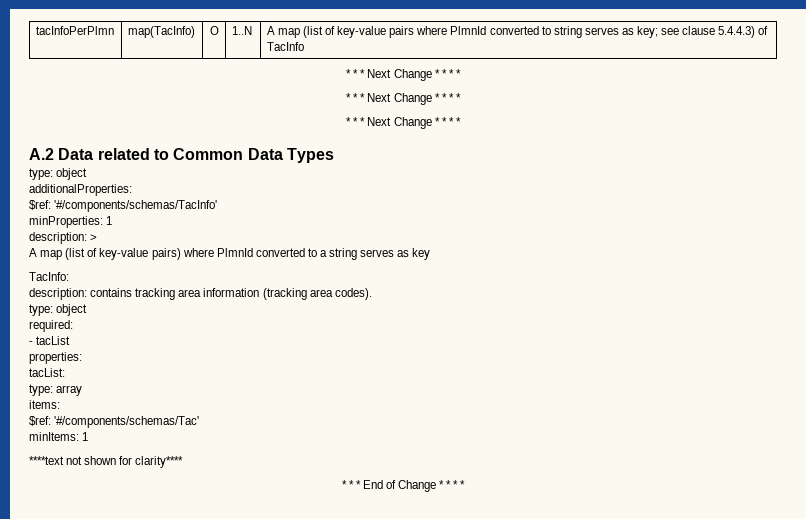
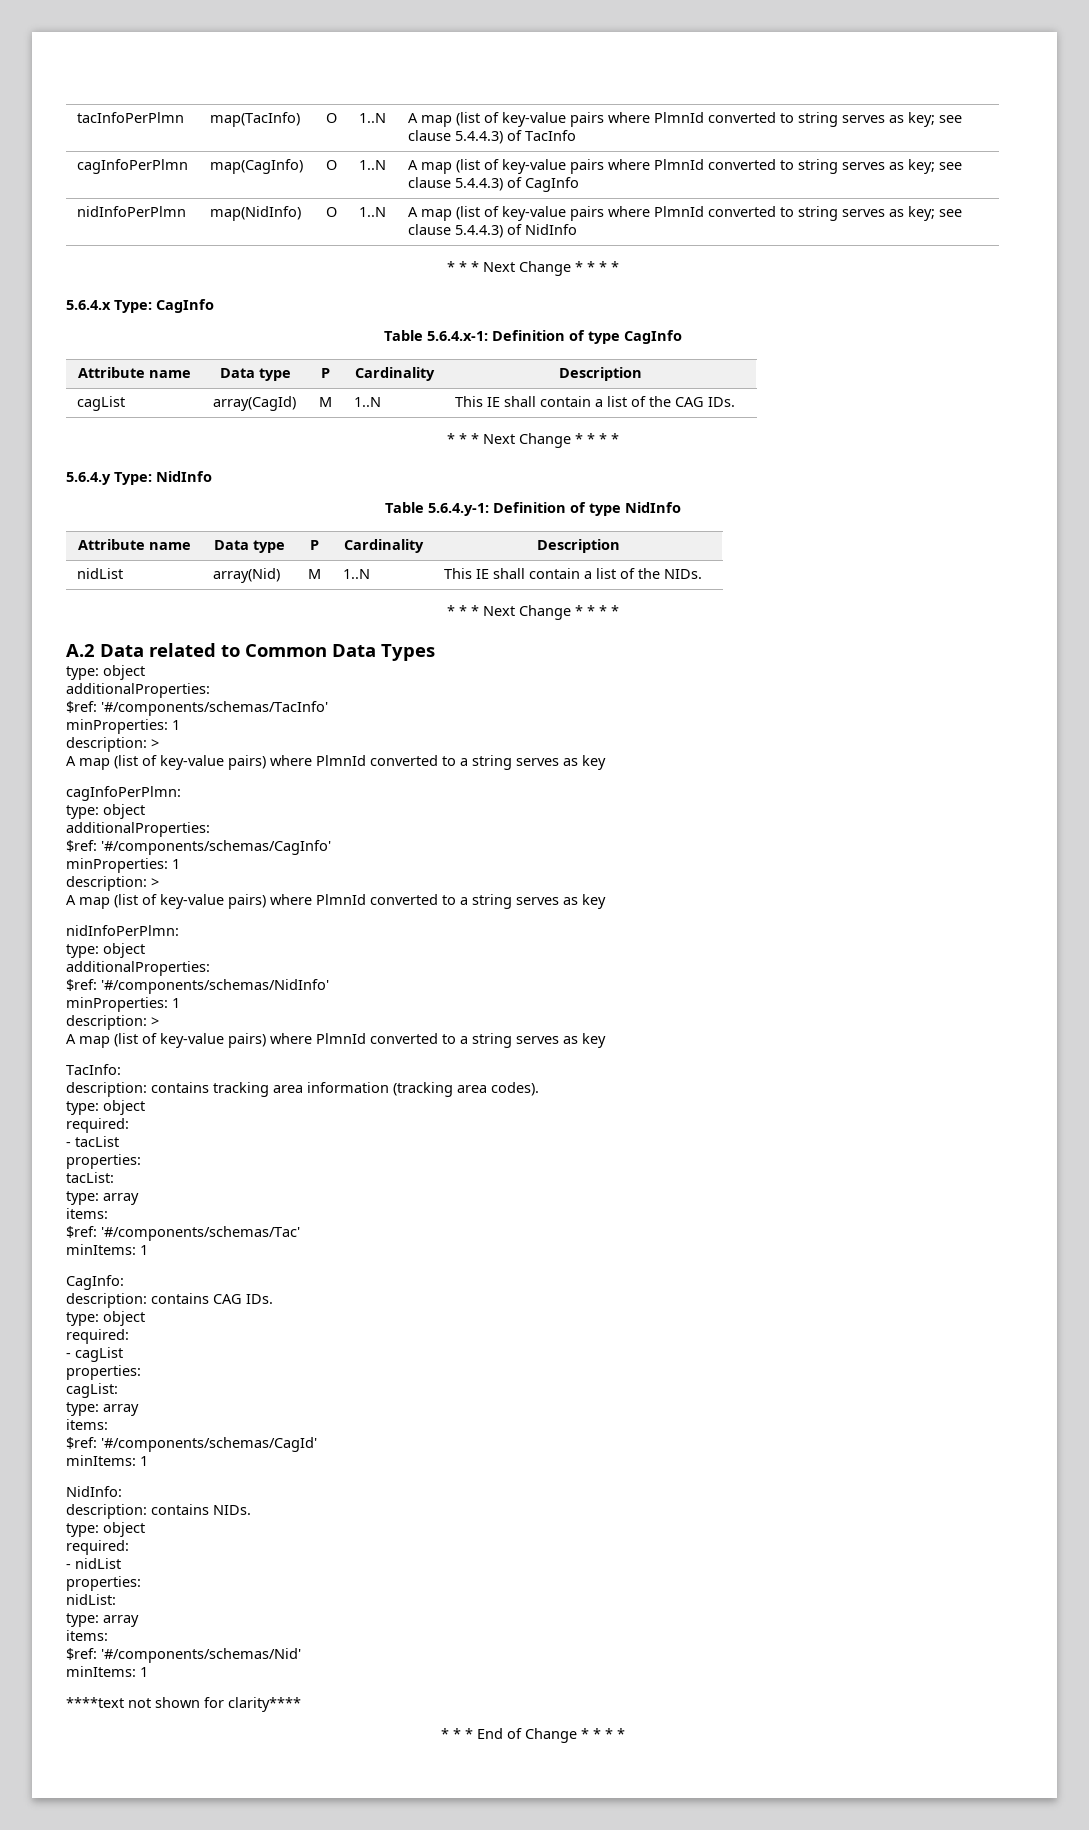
[346,69,461,81] [346,93,461,105] // * * * Next Change * * * * // * * * Next Change * * * * -> [76,159,188,174] [209,159,303,174] [326,160,337,170] [358,160,386,170] [407,159,962,174] [407,177,579,192] [76,206,186,217] [209,206,301,221] [326,207,337,217] [358,207,386,217] [407,206,962,221] [407,224,577,238] [446,261,619,276] [66,299,214,313] [383,330,682,344] [78,367,191,378] [219,368,291,381] [321,368,330,378] [354,367,435,381] [559,367,642,381] [76,396,125,411] [212,396,296,411] [319,397,332,407] [353,397,381,407] [454,396,735,407] [446,433,619,448] [66,471,212,485] [384,502,681,516] [78,539,191,550] [214,540,285,553] [310,540,319,550] [343,539,424,553] [536,539,620,553] [76,568,123,579] [212,568,280,583] [308,569,321,579] [342,569,370,579] [443,568,702,579] // cagInfoPerPlmn | map(CagInfo) | O | 1..N | A map (list of key-value pairs where PlmnId converted to string serves as key; see clause 5.4.4.3) of CagInfo // nidInfoPerPlmn | map(NidInfo) | O | 1..N | A map (list of key-value pairs where PlmnId converted to string serves as key; see clause 5.4.4.3) of NidInfo // * * * Next Change * * * * // 5.6.4.x Type: CagInfo // Table 5.6.4.x-1: Definition of type CagInfo // Attribute name | Data type | P | Cardinality | Description // cagList | array(CagId) | M | 1..N | This IE shall contain a list of the CAG IDs. // * * * Next Change * * * * // 5.6.4.y Type: NidInfo // Table 5.6.4.y-1: Definition of type NidInfo // Attribute name | Data type | P | Cardinality | Description // nidList | array(Nid) | M | 1..N | This IE shall contain a list of the NIDs.
(431, 254) none -> [66,786,181,801] [66,804,145,819] [66,822,210,837] [66,840,331,855] [66,858,180,873] [66,876,159,891] [66,894,606,909] [66,925,179,936] [66,943,145,958] [66,961,210,976] [66,979,329,994] [66,997,180,1012] [66,1015,159,1030] [66,1033,606,1048] // cagInfoPerPlmn: // type: object // additionalProperties: // $ref: '#/components/schemas/CagInfo' // minProperties: 1 // description: > // A map (list of key-value pairs) where PlmnId converted to a string serves as key // nidInfoPerPlmn: // type: object // additionalProperties: // $ref: '#/components/schemas/NidInfo' // minProperties: 1 // description: > // A map (list of key-value pairs) where PlmnId converted to a string serves as key
(89, 436) none -> [66,1275,124,1290] [66,1293,273,1308] [66,1311,145,1326] [66,1329,129,1344] [66,1347,123,1362] [66,1365,141,1380] [66,1383,118,1398] [66,1402,139,1416] [66,1419,108,1430] [66,1437,317,1452] [66,1455,148,1466] [66,1486,122,1497] [66,1504,251,1519] [66,1522,145,1537] [66,1540,129,1555] [66,1558,121,1569] [66,1576,141,1591] [66,1594,116,1605] [66,1613,139,1627] [66,1630,108,1641] [66,1648,301,1663] [66,1666,148,1677] // CagInfo: // description: contains CAG IDs. // type: object // required: // - cagList // properties: // cagList: // type: array // items: // $ref: '#/components/schemas/CagId' // minItems: 1 // NidInfo: // description: contains NIDs. // type: object // required: // - nidList // properties: // nidList: // type: array // items: // $ref: '#/components/schemas/Nid' // minItems: 1

